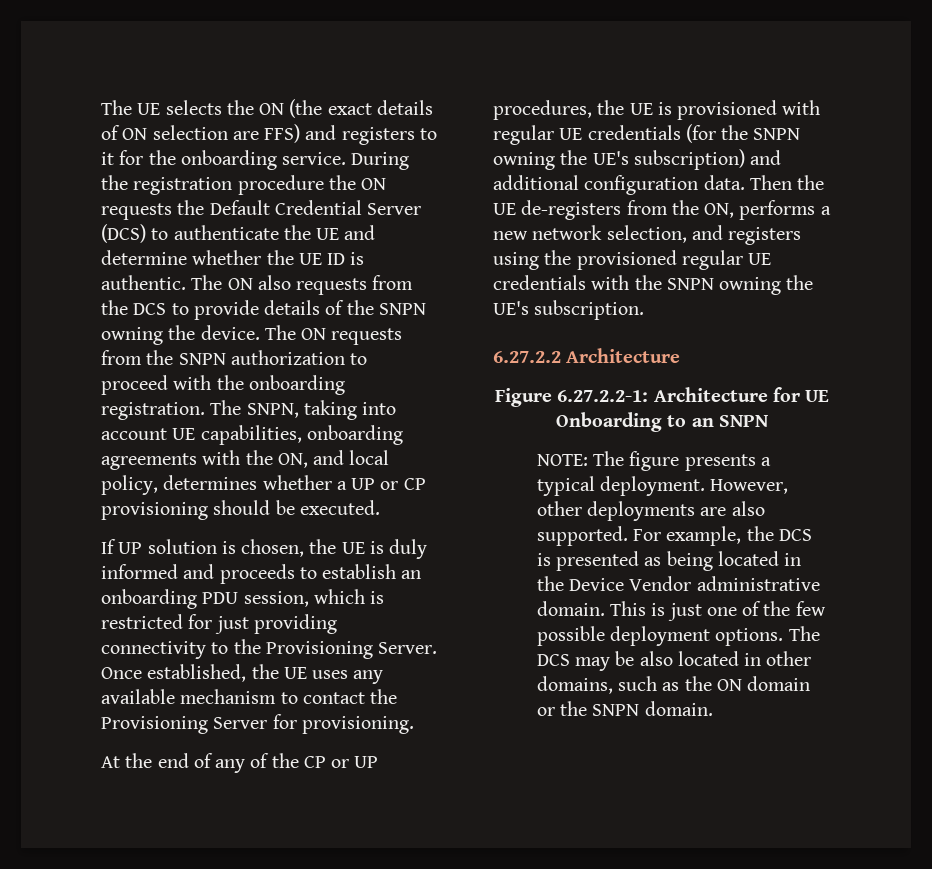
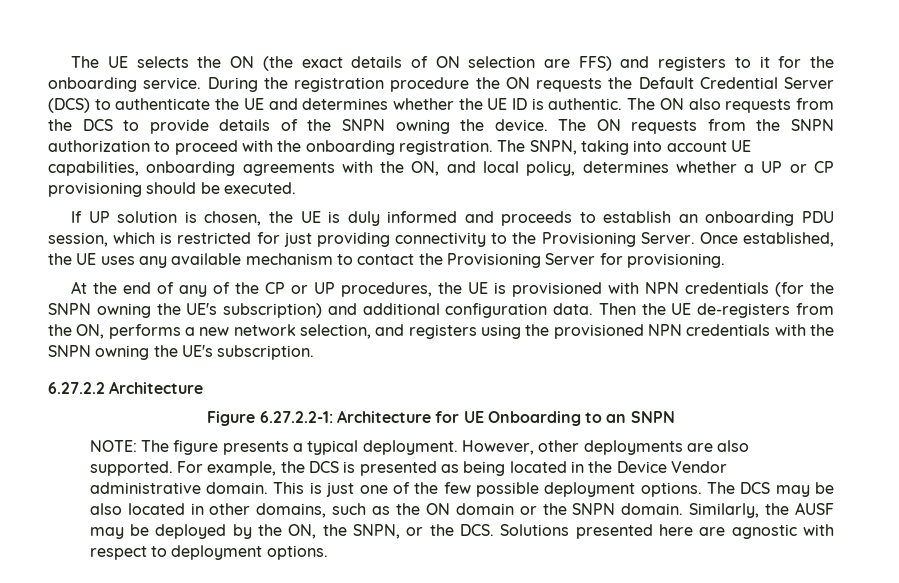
[101,250,187,265] determine -> [302,98,389,110] determines
[493,125,583,145] regular UE -> [645,282,680,294] NPN
[681,250,772,270] regular UE -> [648,324,682,336] NPN
(713, 708) none -> [689,502,835,518] [89,524,835,539] [89,545,328,560] Similarly, the AUSF may be deployed by the ON, the SNPN, or the DCS. Solutions presented here are agnostic with respect to deployment options.

